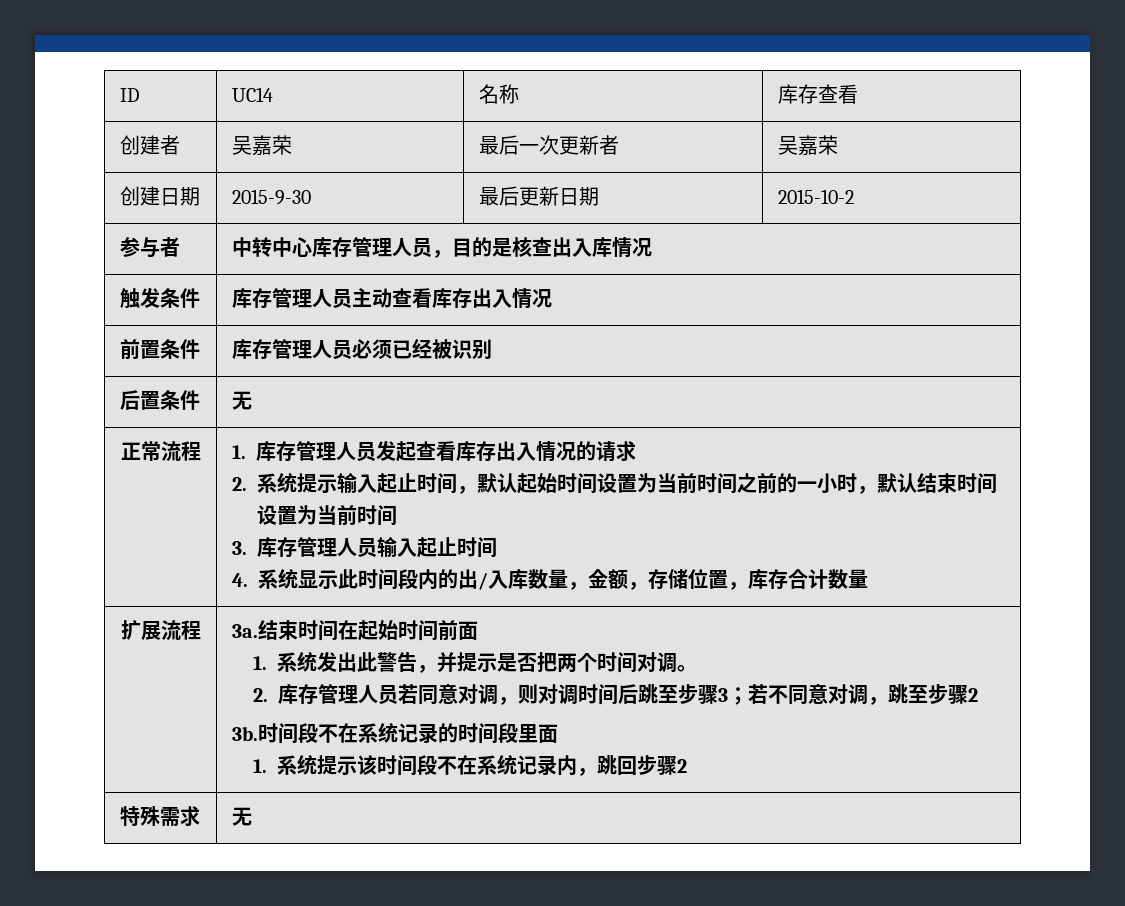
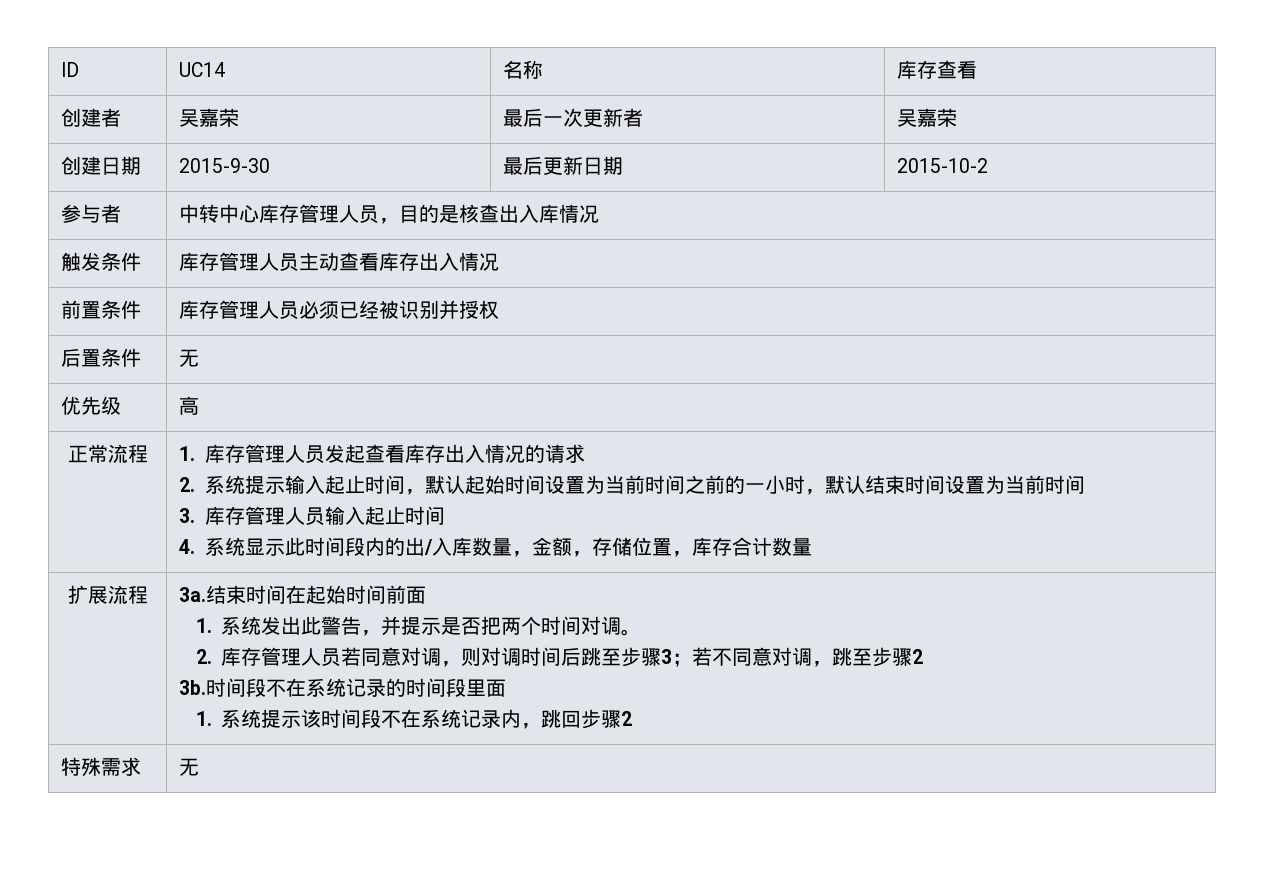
(492, 349) none -> [438,300,499,320] 并授权
(252, 400) none -> [60,396,121,415] [178,396,199,415] // 优先级 | 高

